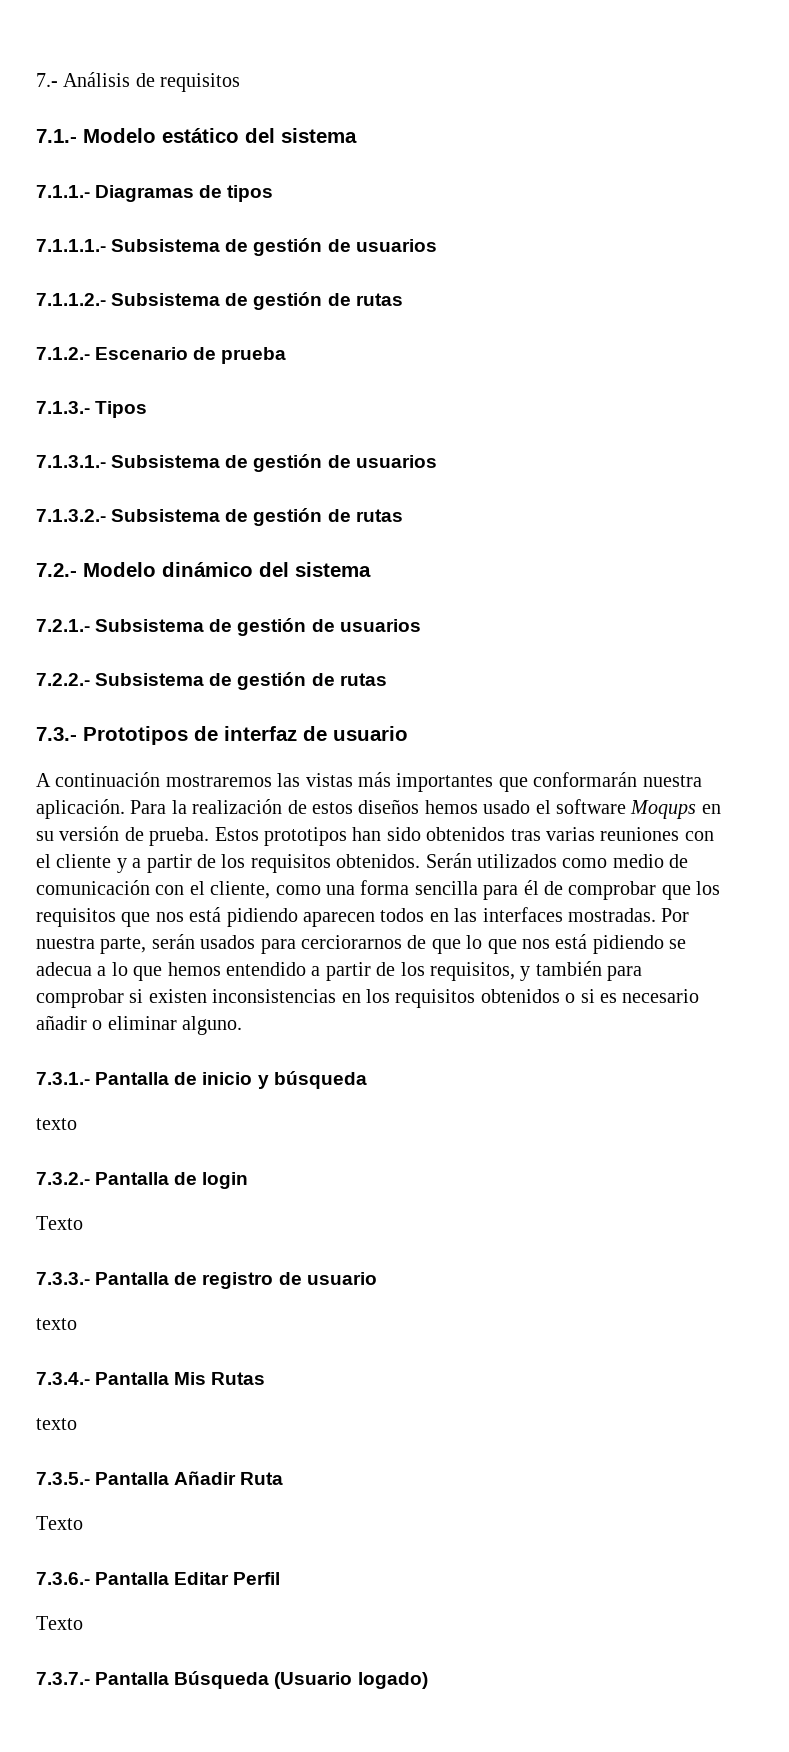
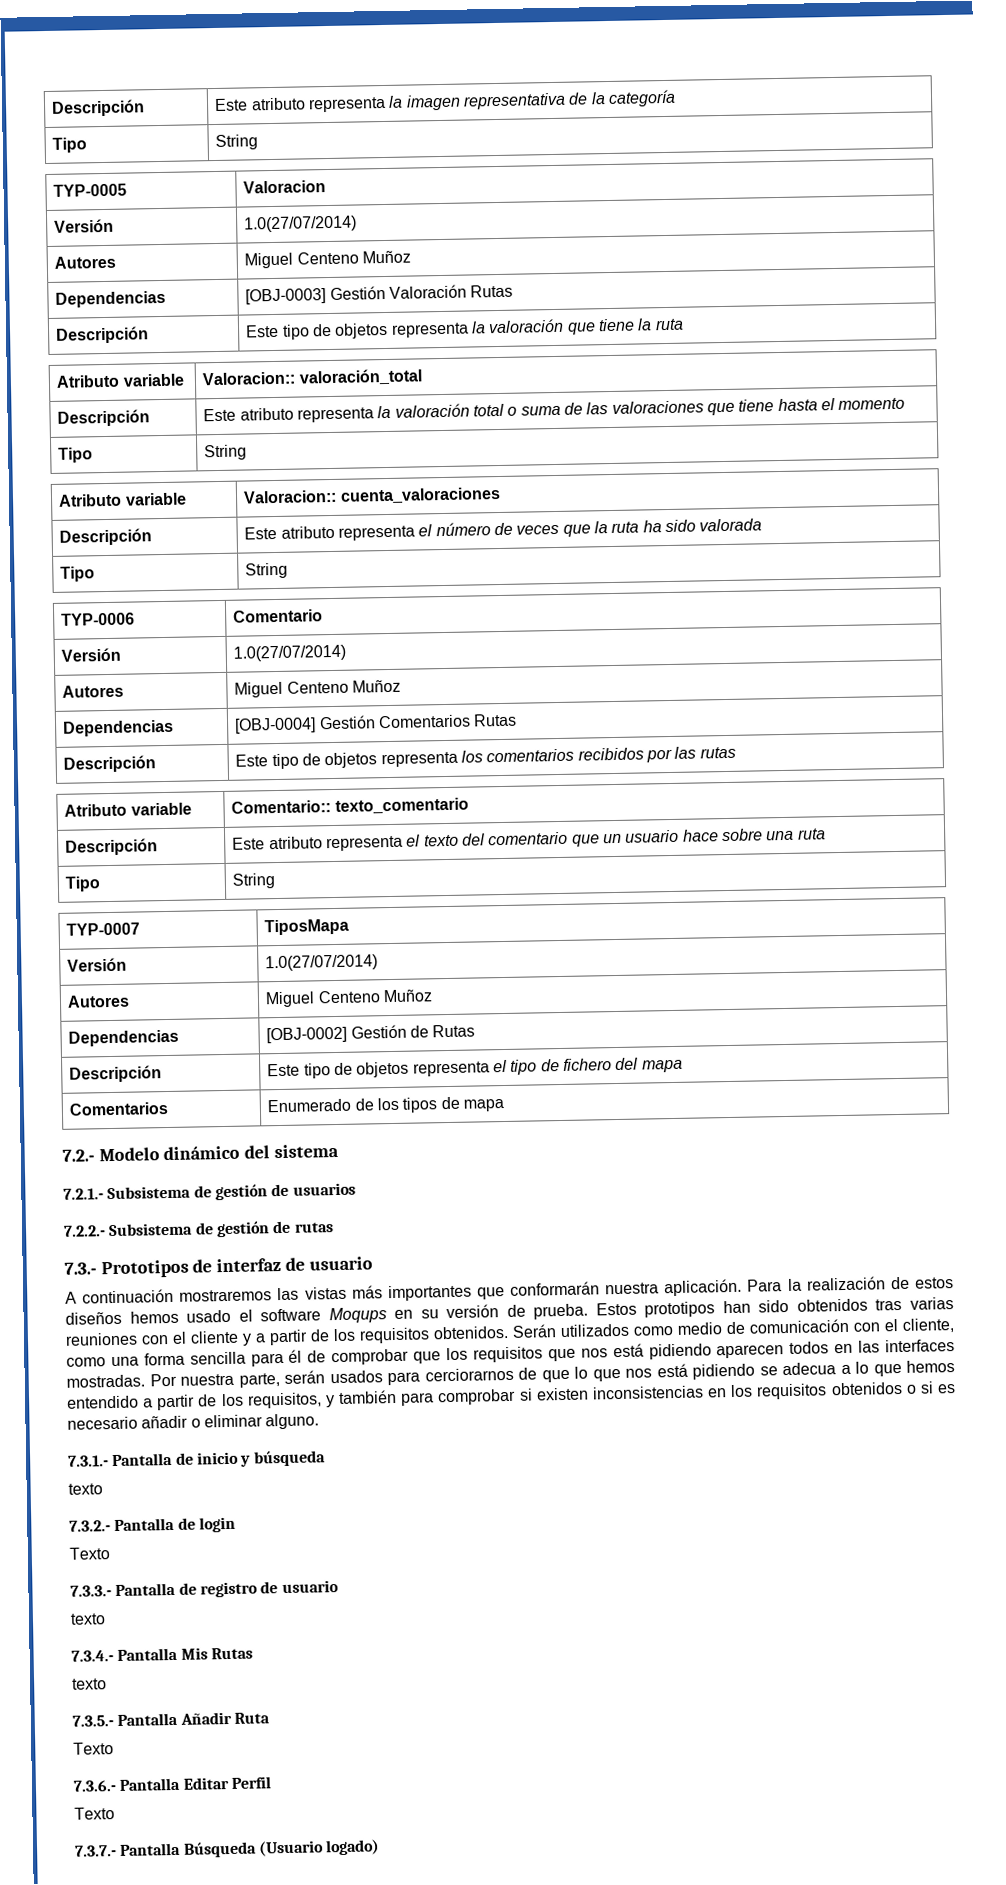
[36,72,241,92] [36,128,357,143] [36,185,274,202] [36,238,437,256] [36,292,403,310] [36,347,287,364] [36,401,148,418] [36,454,437,472] [36,508,403,526] 7.- Análisis de requisitos // 7.1.- Modelo estático del sistema // 7.1.1.- Diagramas de tipos // 7.1.1.1.- Subsistema de gestión de usuarios // 7.1.1.2.- Subsistema de gestión de rutas // 7.1.2.- Escenario de prueba // 7.1.3.- Tipos // 7.1.3.1.- Subsistema de gestión de usuarios // 7.1.3.2.- Subsistema de gestión de rutas -> [51,99,146,117] [214,89,677,113] [52,137,88,153] [215,134,259,150] [53,183,128,197] [243,180,327,194] [54,218,115,233] [244,215,358,233] [54,255,117,269] [244,250,412,269] [55,290,167,308] [245,284,514,305] [55,326,150,344] [245,318,684,340] [56,373,185,388] [202,368,423,386] [57,409,151,427] [203,397,906,423] [58,447,94,463] [204,444,248,461] [58,492,187,507] [243,486,501,504] [59,528,153,546] [244,518,763,541] [60,566,96,582] [245,562,289,579] [61,612,136,626] [233,609,324,623] [61,647,122,662] [233,644,347,662] [62,684,125,698] [234,679,402,698] [63,719,175,737] [234,713,518,734] [63,755,157,773] [235,746,736,770] [64,802,192,817] [231,797,469,814] [65,838,159,856] [232,828,826,852] [65,876,102,892] [232,873,276,889] [66,922,141,936] [264,918,350,936] [67,957,128,972] [265,954,379,972] [67,994,131,1008] [265,989,434,1008] [68,1029,180,1047] [266,1024,476,1044] [69,1065,163,1083] [267,1057,683,1079] [69,1101,169,1116] [267,1096,505,1113] Descripción | Este atributo representa la imagen representativa de la categoría // Tipo | String // TYP-0005 | Valoracion // Versión | 1.0(27/07/2014) // Autores | Miguel Centeno Muñoz // Dependencias | [OBJ-0003] Gestión Valoración Rutas // Descripción | Este tipo de objetos representa la valoración que tiene la ruta // Atributo variable | Valoracion:: valoración_total // Descripción | Este atributo representa la valoración total o suma de las valoraciones que tiene hasta el momento // Tipo | String // Atributo variable | Valoracion:: cuenta_valoraciones // Descripción | Este atributo representa el número de veces que la ruta ha sido valorada // Tipo | String // TYP-0006 | Comentario // Versión | 1.0(27/07/2014) // Autores | Miguel Centeno Muñoz // Dependencias | [OBJ-0004] Gestión Comentarios Rutas // Descripción | Este tipo de objetos representa los comentarios recibidos por las rutas // Atributo variable | Comentario:: texto_comentario // Descripción | Este atributo representa el texto del comentario que un usuario hace sobre una ruta // Tipo | String // TYP-0007 | TiposMapa // Versión | 1.0(27/07/2014) // Autores | Miguel Centeno Muñoz // Dependencias | [OBJ-0002] Gestión de Rutas // Descripción | Este tipo de objetos representa el tipo de fichero del mapa // Comentarios | Enumerado de los tipos de mapa

